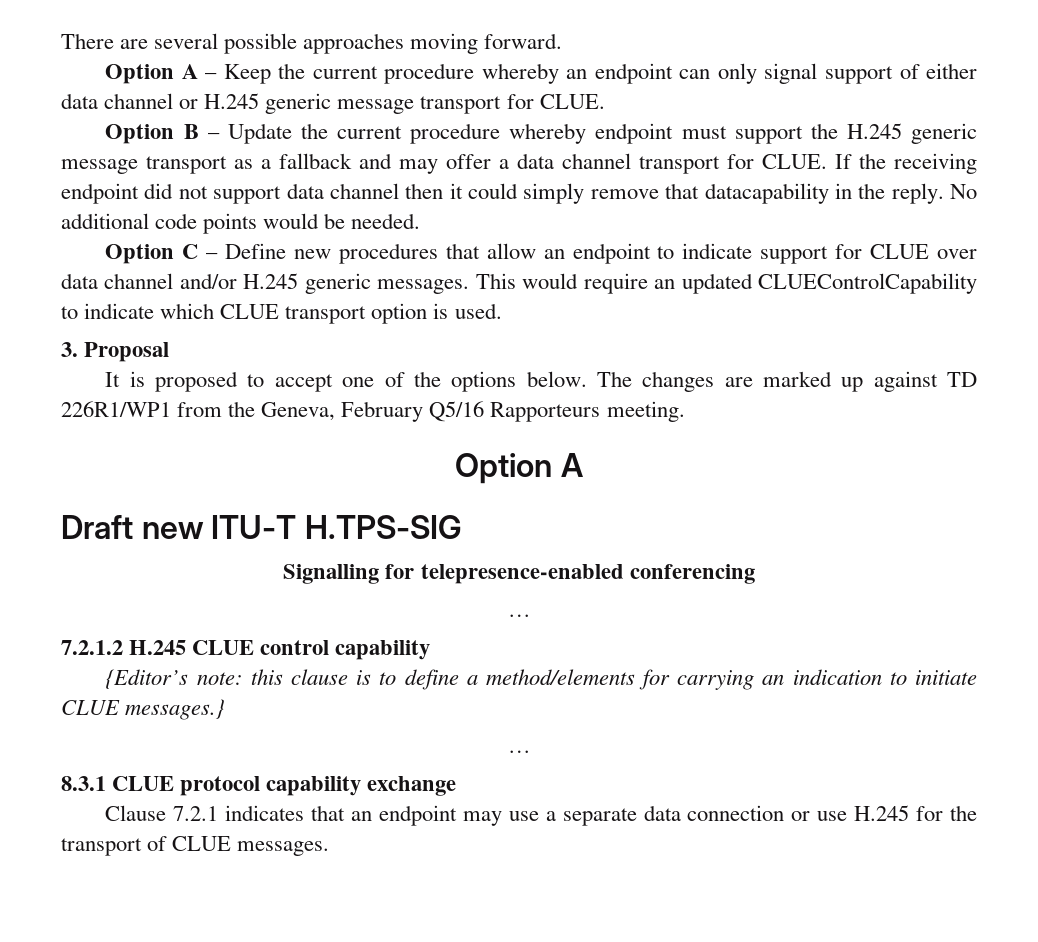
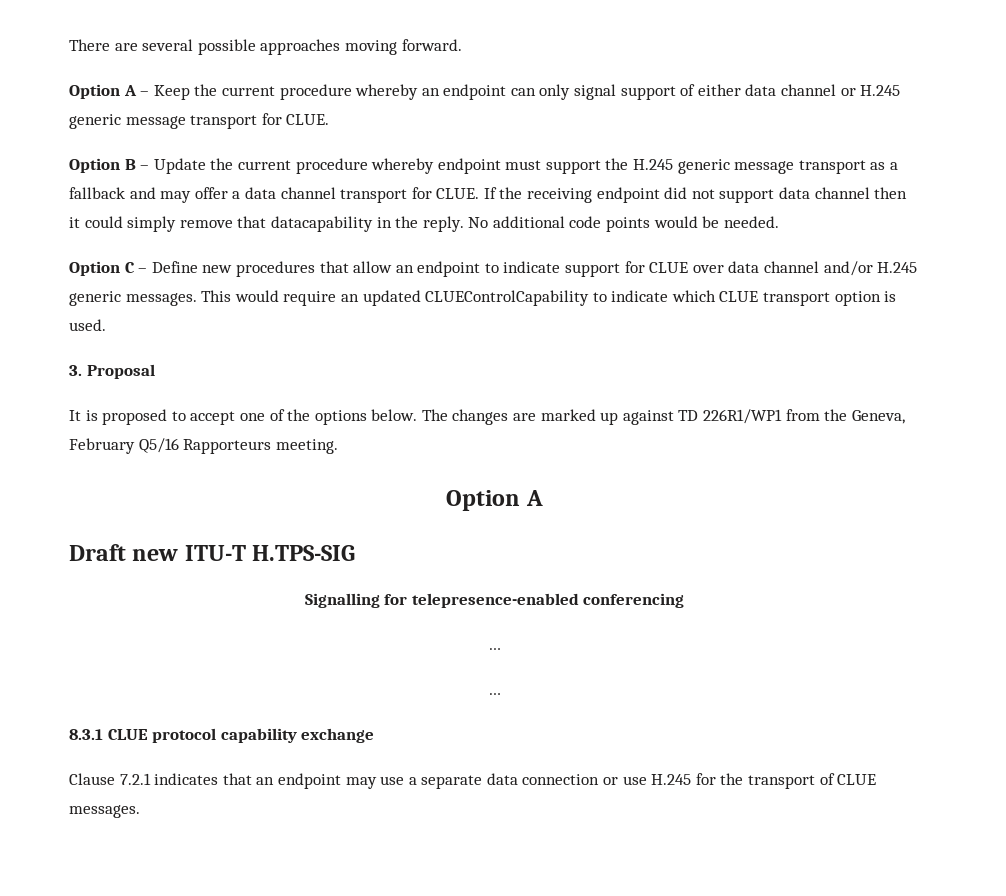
[61,640,431,660] [105,669,977,690] [61,699,226,720] // 7.2.1.2 H.245 CLUE control capability // {Editor’s note: this clause is to define a method/elements for carrying an indication to initiate CLUE messages.} -> (501, 649) none

